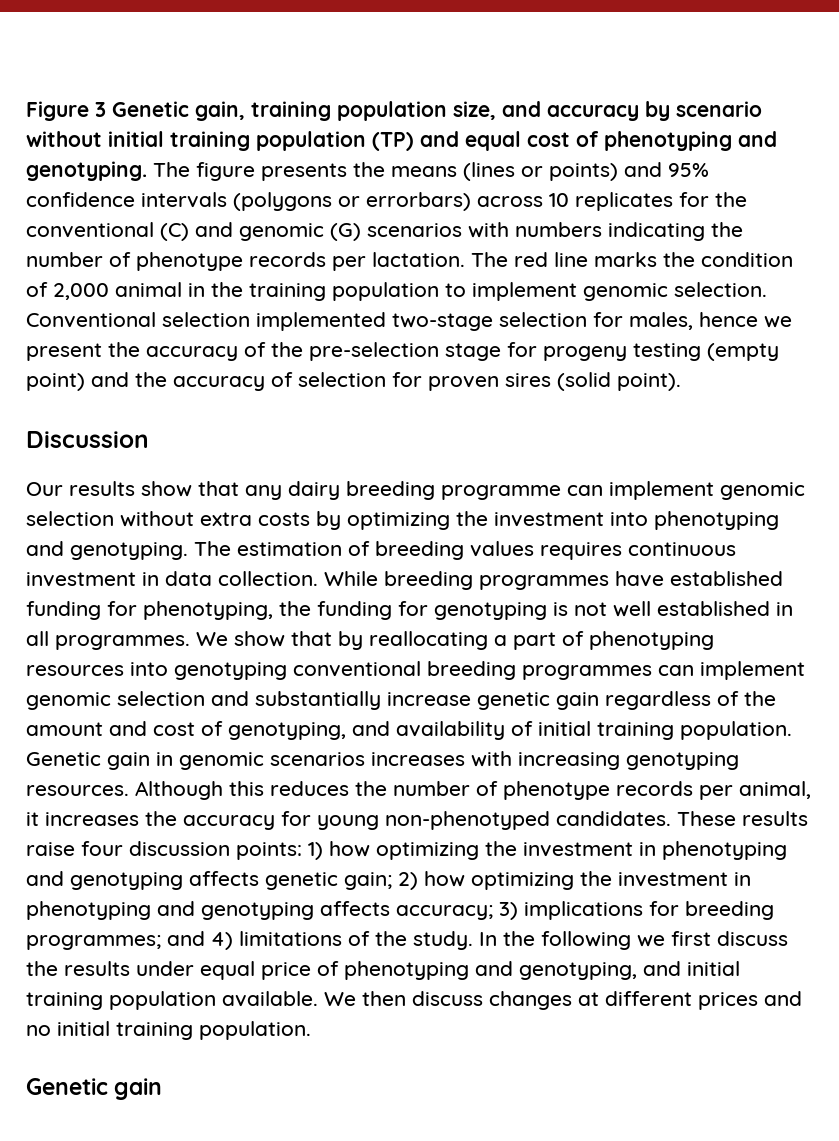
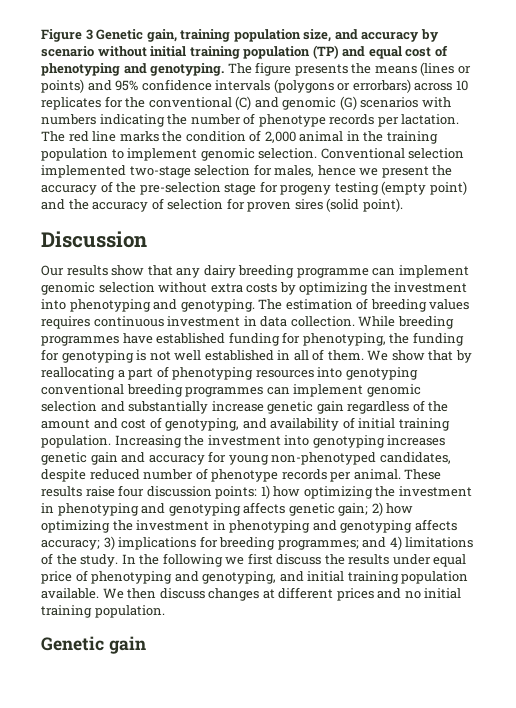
[55,635,190,650] programmes. -> [312,349,364,361] of them.
[26,751,739,770] [26,781,811,800] [26,811,671,830] Genetic gain in genomic scenarios increases with increasing genotyping resources. Although this reduces the number of phenotype records per animal, it increases the accuracy for young non-phenotyped candidates. -> [114,435,446,448] [41,451,451,465] [41,468,401,482] Increasing the investment into genotyping increases genetic gain and accuracy for young non-phenotyped candidates, despite reduced number of phenotype records per animal.

